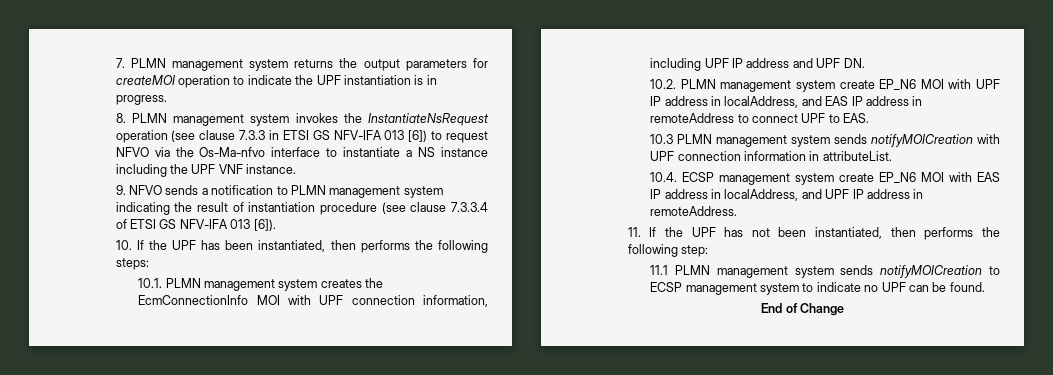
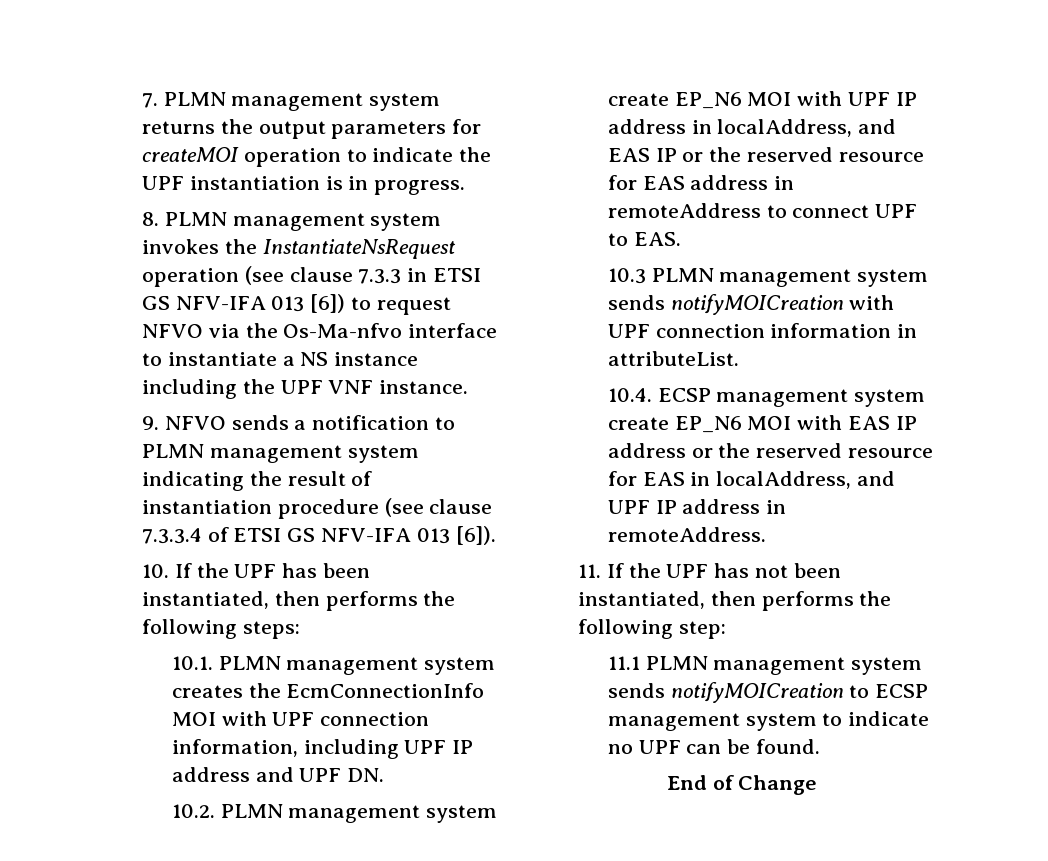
(863, 101) none -> [682,147,924,162] [607,175,685,190] or the reserved resource for EAS
(708, 194) none -> [691,443,933,458] [607,471,685,486] or the reserved resource for EAS

